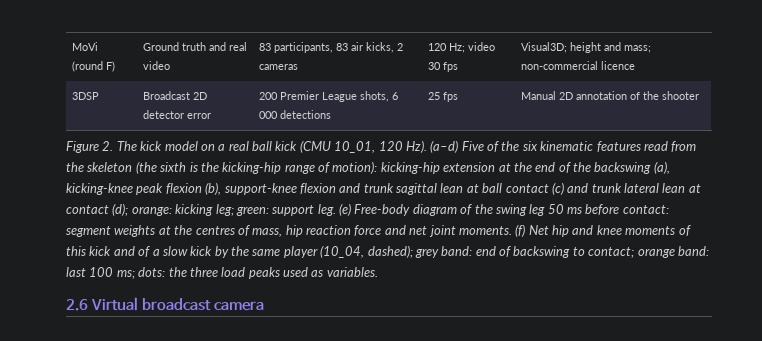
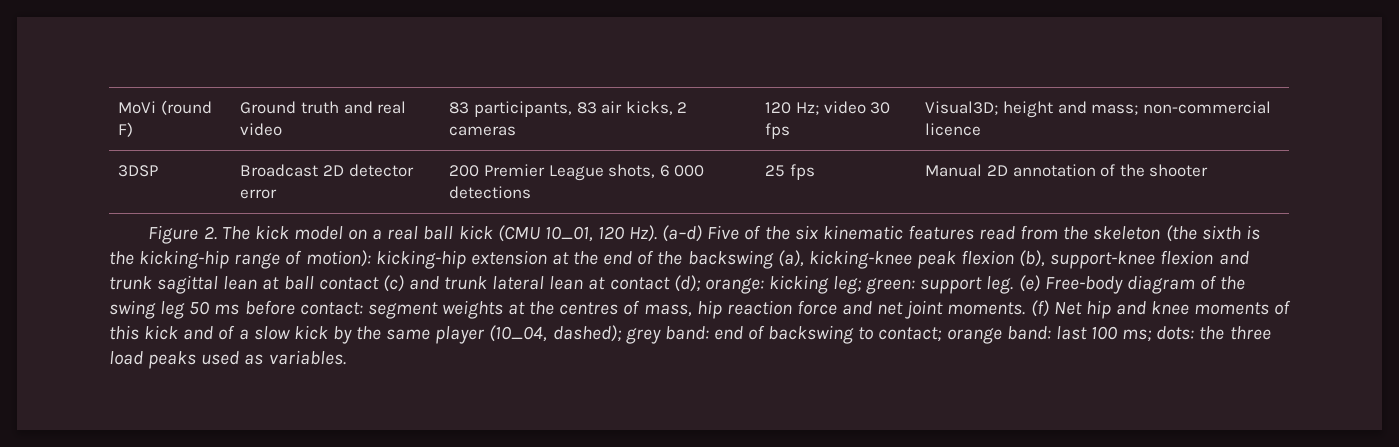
[66,297,264,311] // 2.6 Virtual broadcast camera -> (346, 357) none

